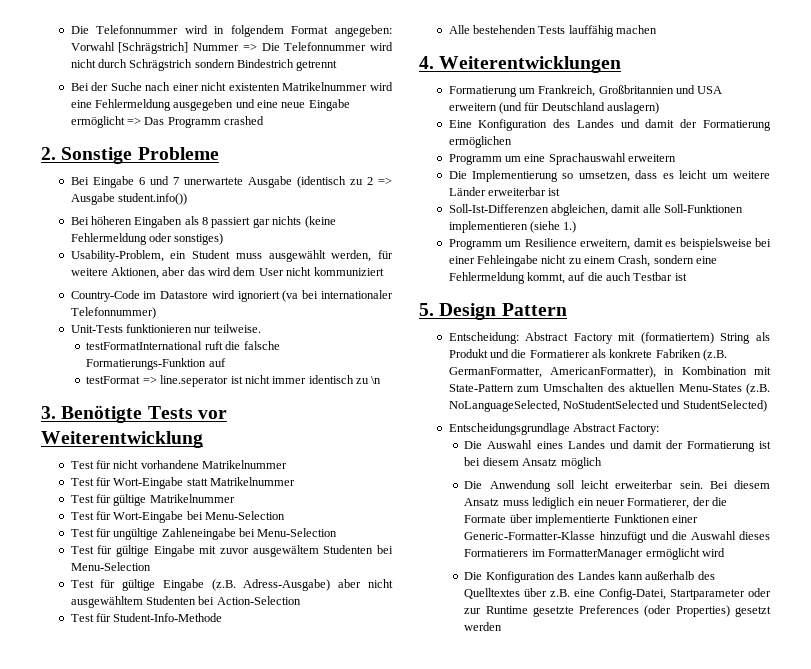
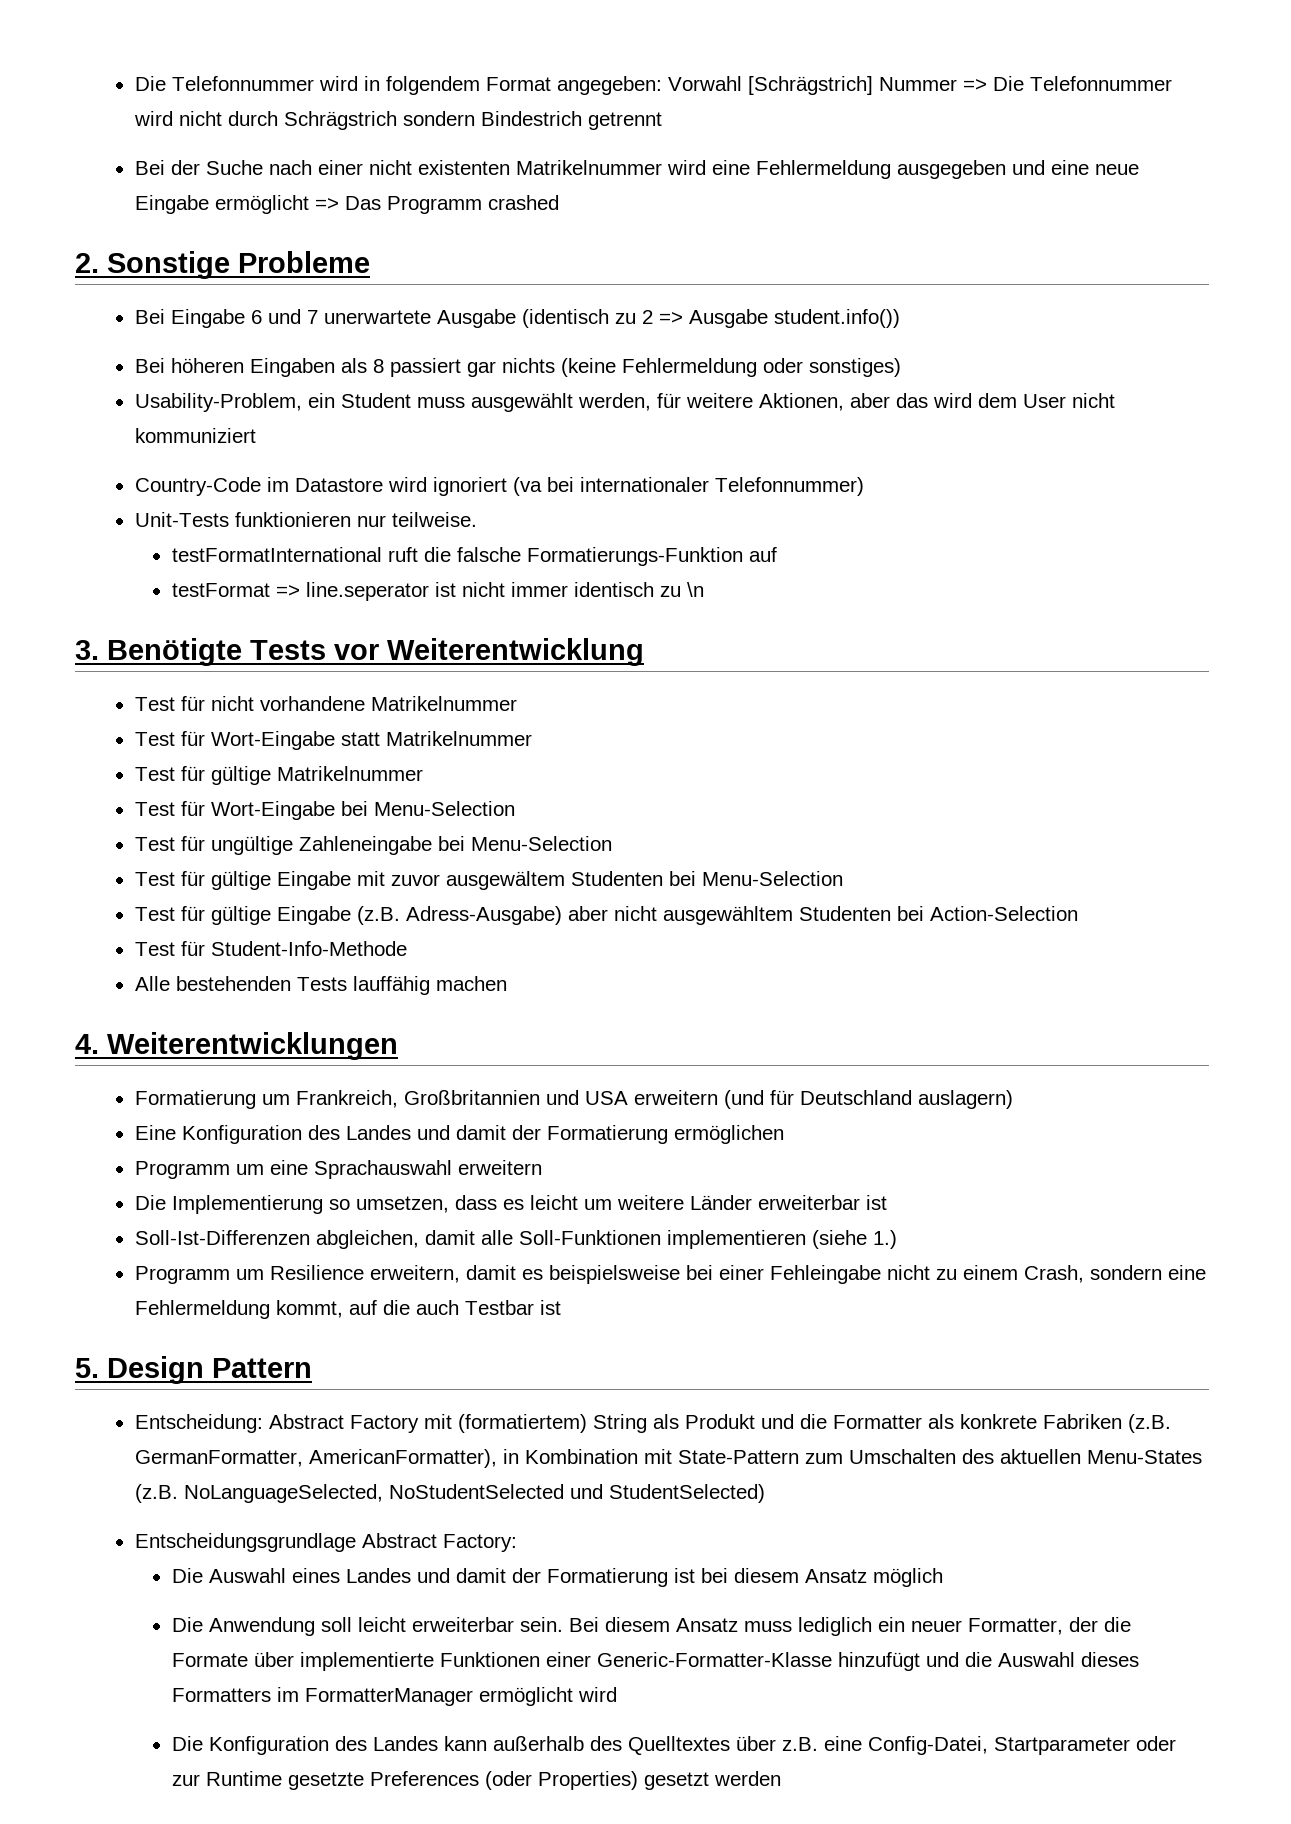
[529,350,590,358] Formatierer -> [832,1415,922,1429] Formatter
[627,498,690,509] Formatierer, -> [967,1618,1063,1635] Formatter,
[464,549,529,557] Formatierers -> [171,1688,271,1702] Formatters

